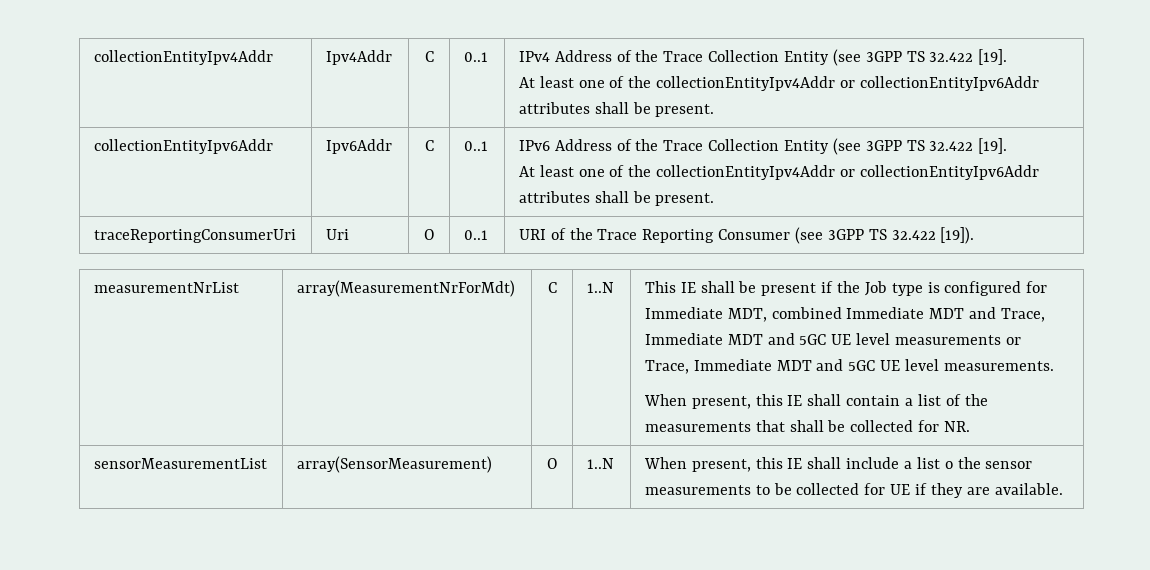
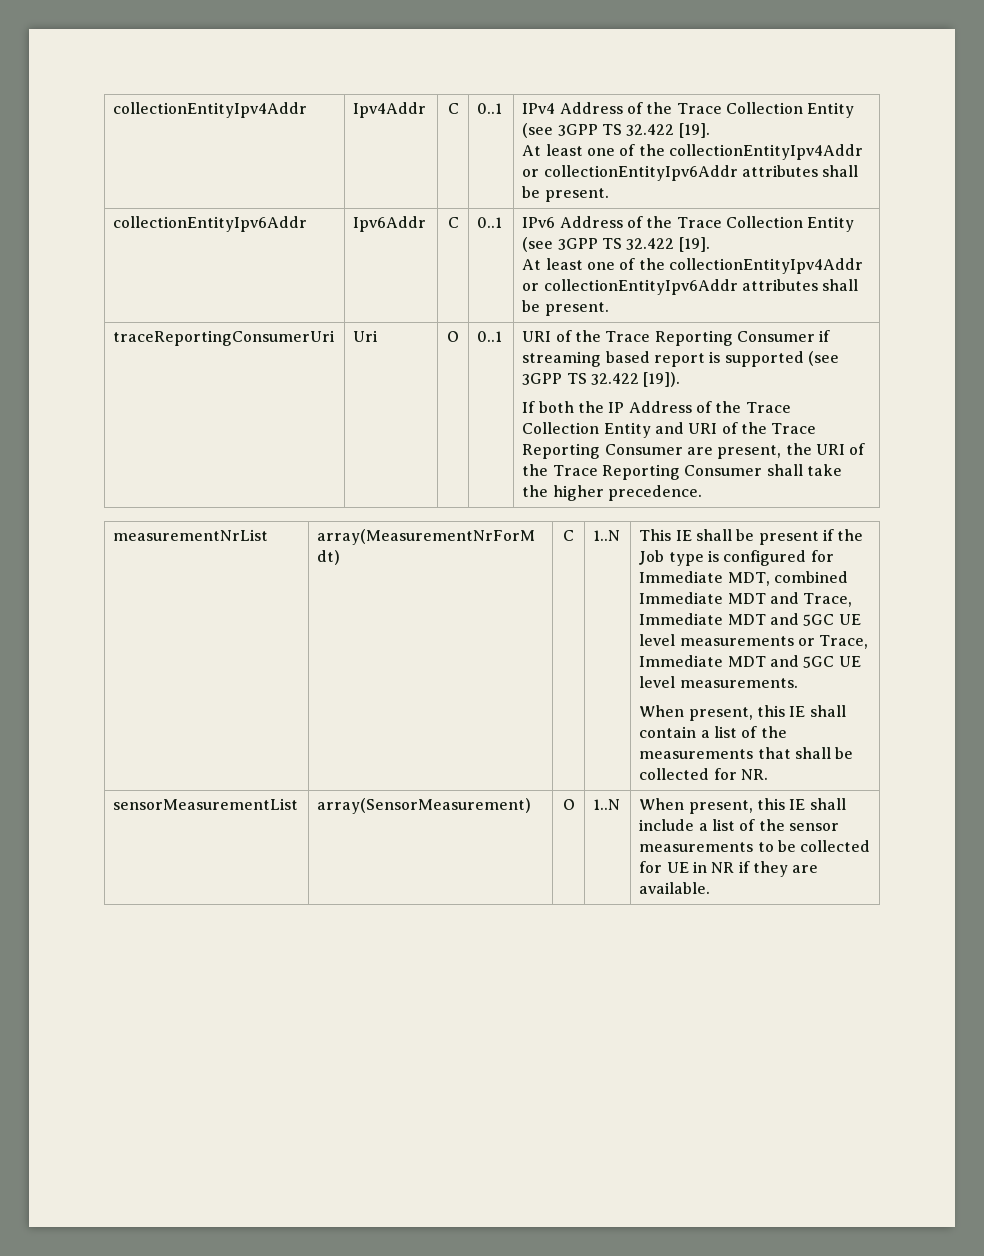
(791, 234) none -> [819,330,831,342] [522,351,804,367] if streaming based report is supported
(975, 235) none -> [522,401,791,413] [522,422,817,438] [522,443,866,459] [522,464,842,480] [522,485,702,501] // If both the IP Address of the Trace Collection Entity and URI of the Trace Reporting Consumer are present, the URI of the Trace Reporting Consumer shall take the higher precedence.
[944,461,953,469] o -> [739,819,756,831] of
(911, 489) none -> [692,861,735,873] in NR

